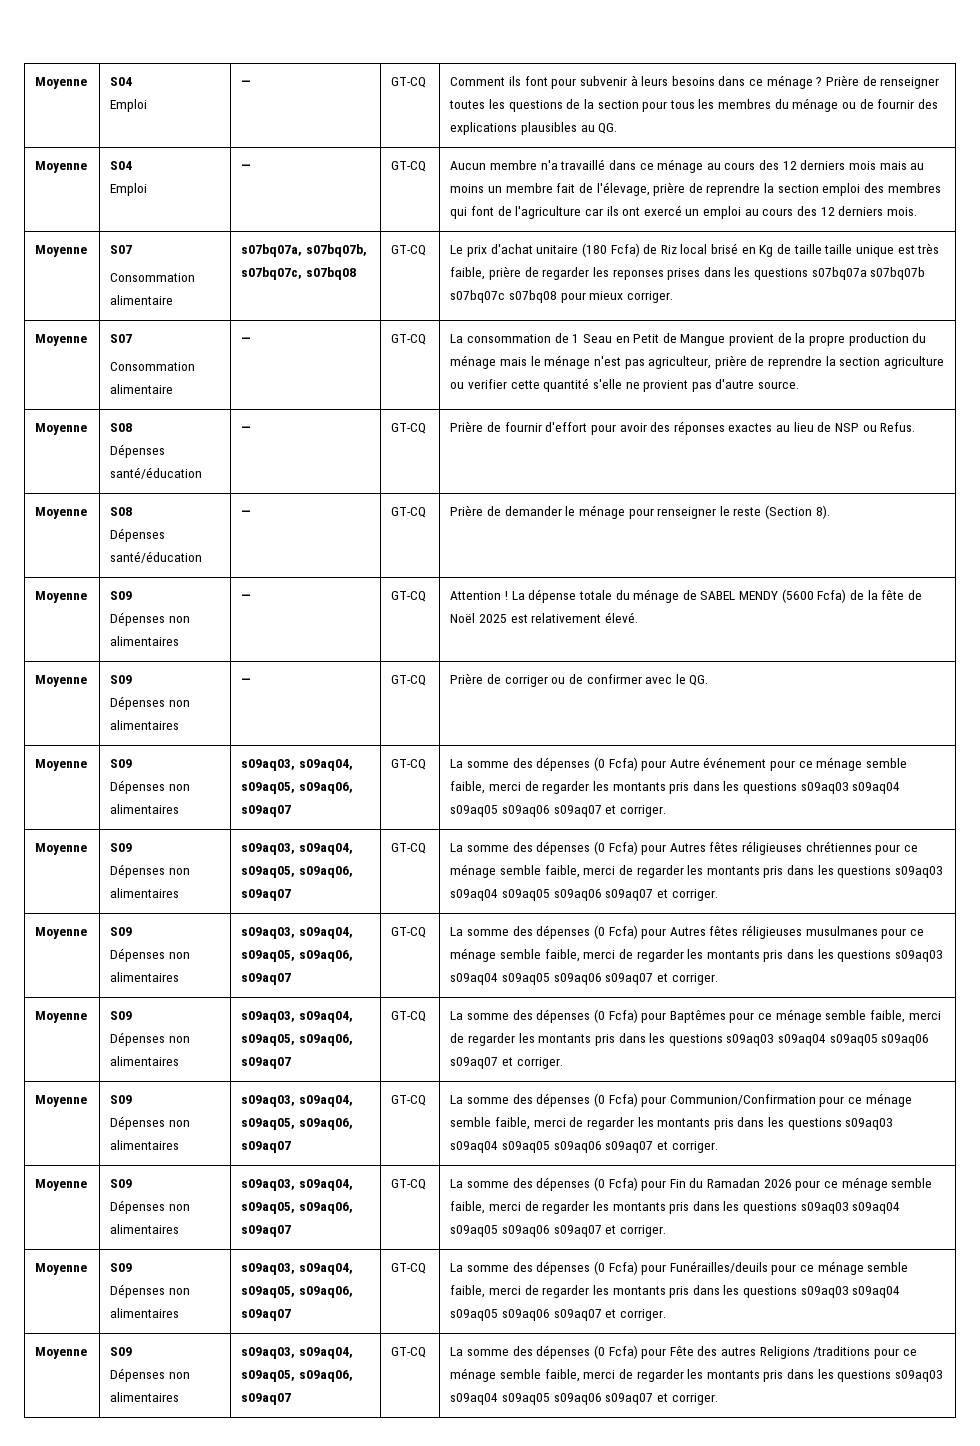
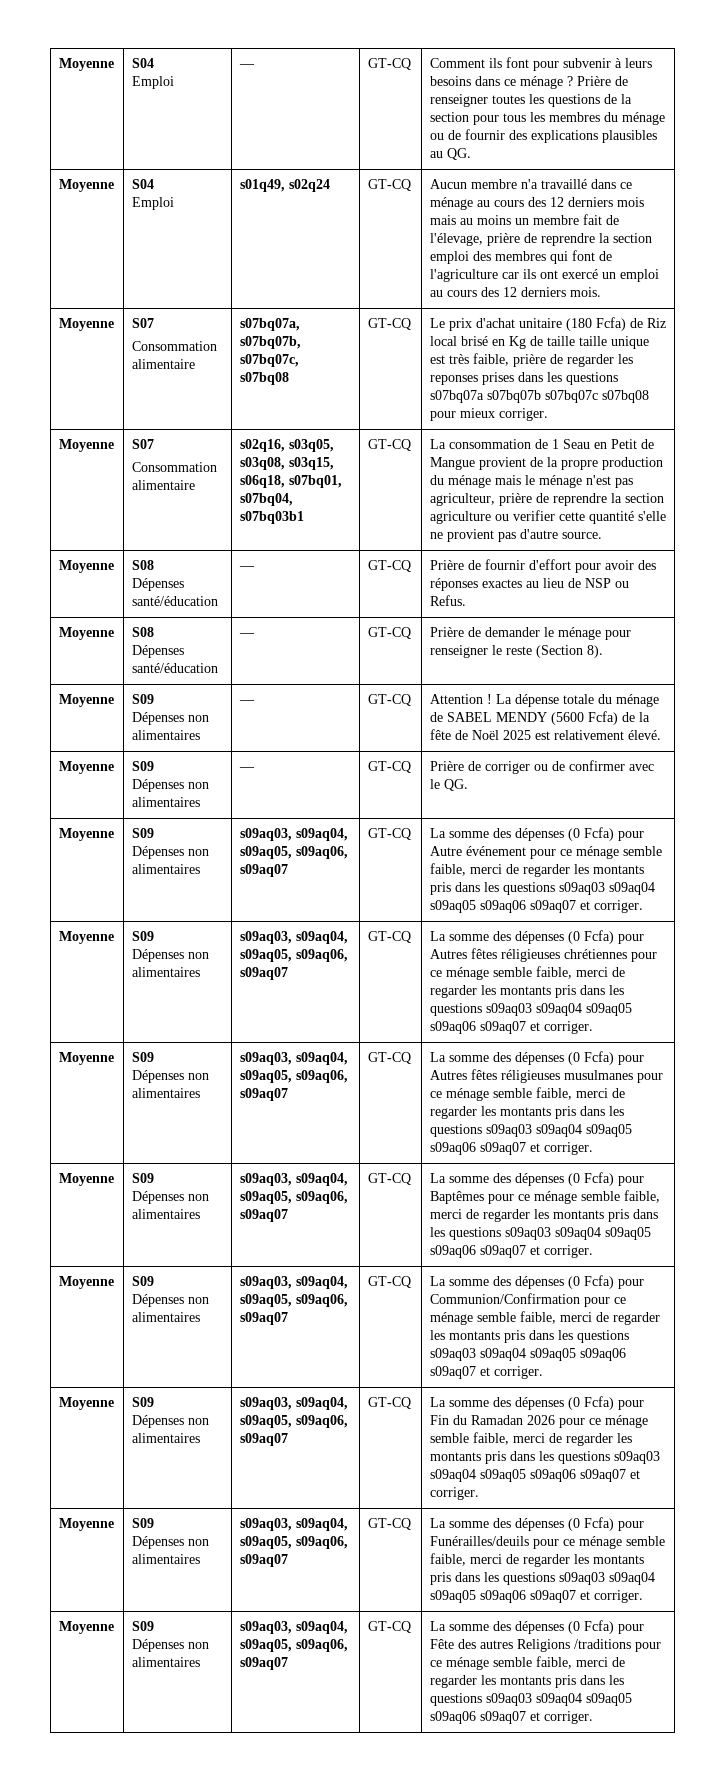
[241,164,252,170] — -> [239,179,330,192] s01q49, s02q24
[241,337,252,343] — -> [239,439,334,452] [239,457,334,470] [239,475,342,488] [239,493,293,506] [239,511,304,524] s02q16, s03q05, s03q08, s03q15, s06q18, s07bq01, s07bq04, s07bq03b1

